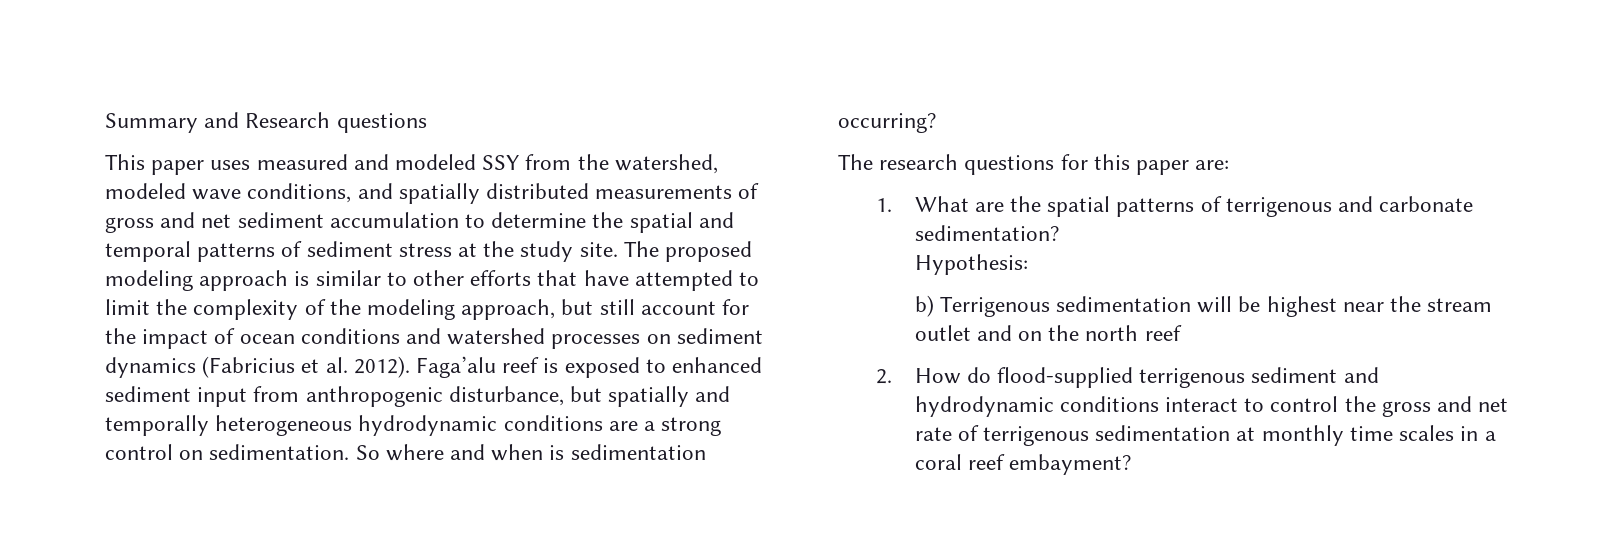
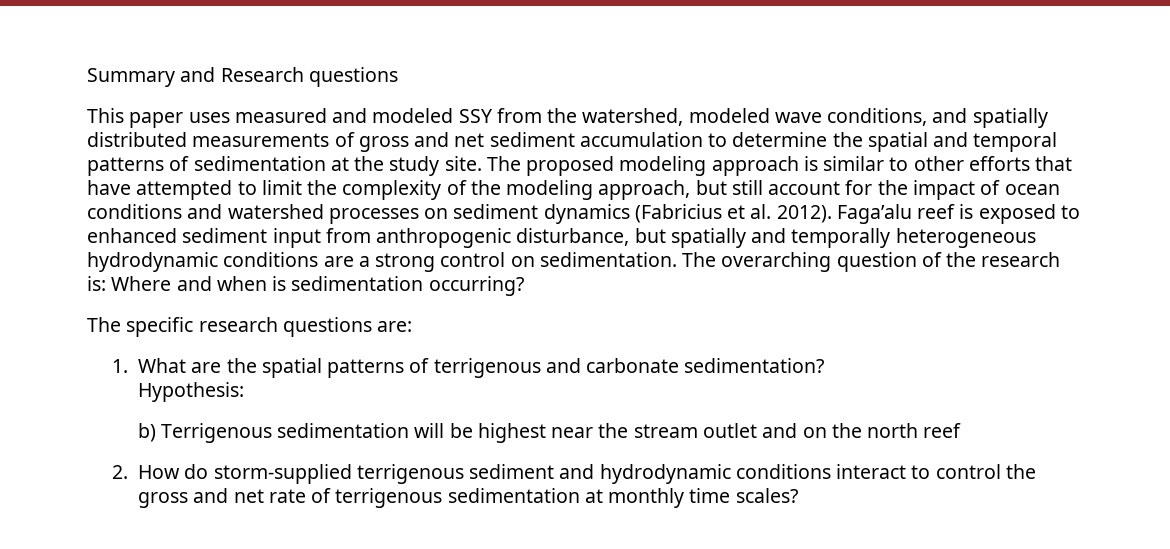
[306,241,452,257] sediment stress -> [193,156,326,171] sedimentation
[355,444,444,461] So where -> [682,252,1061,272] [87,276,172,291] The overarching question of the research is: Where
(873, 162) none -> [126,317,194,337] specific
[1060,154,1190,175] for this paper -> (372, 327) none
[997,367,1134,388] flood-supplied -> [213,464,352,484] storm-supplied
[1399,425,1496,441] [914,454,1132,475] scales in a coral reef embayment? -> [735,488,798,503] scales?

